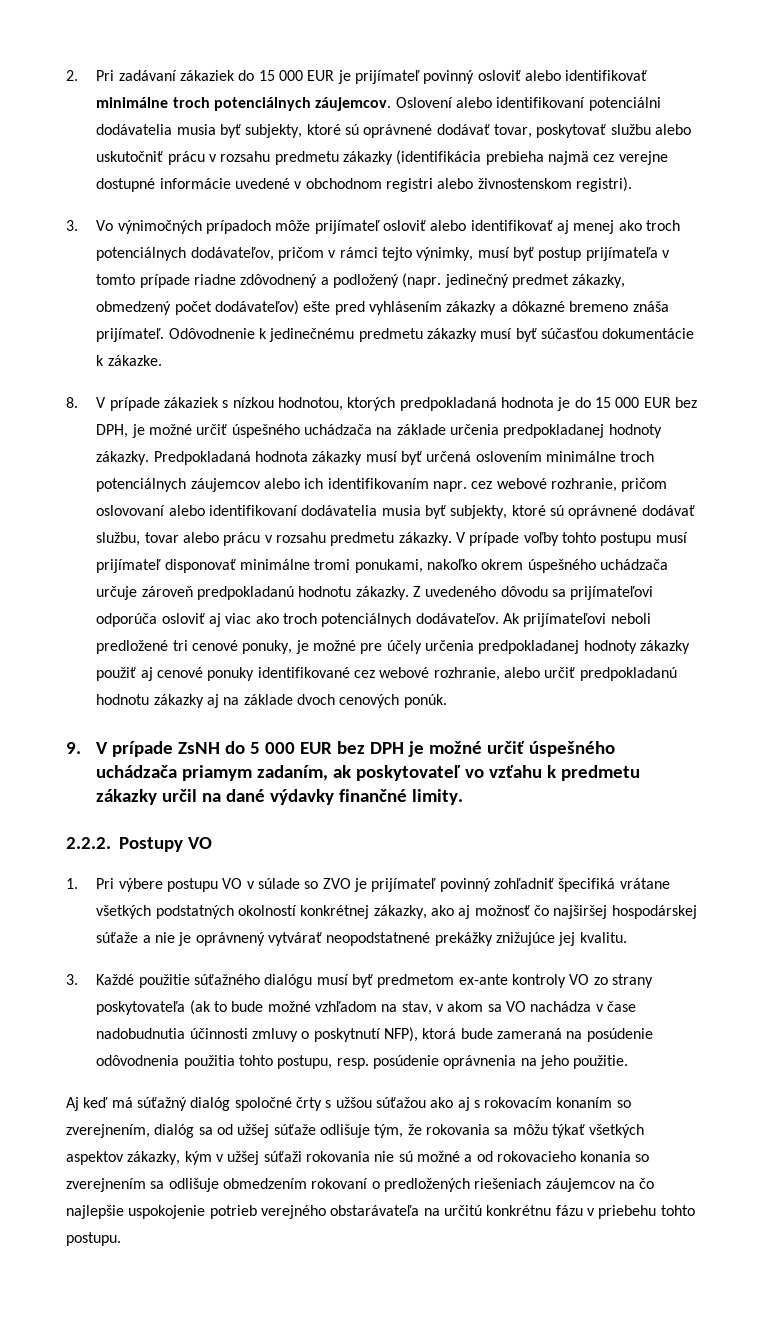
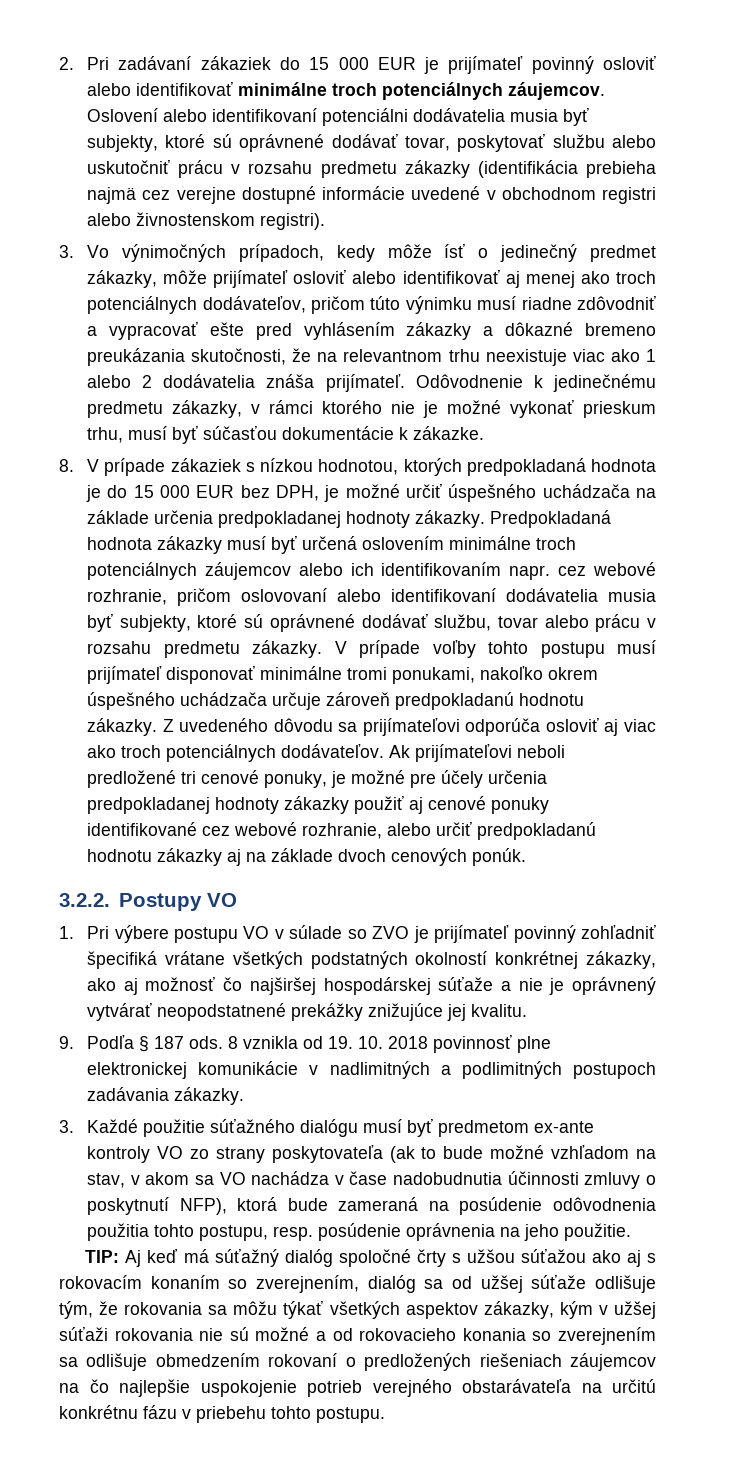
[206,220,272,234] prípadoch -> [238,244,656,262] [87,270,158,288] prípadoch, kedy môže ísť o jedinečný predmet zákazky,
[328,247,670,261] [96,273,626,288] [96,300,300,315] v rámci tejto výnimky, musí byť postup prijímateľa v tomto prípade riadne zdôvodnený a podložený (napr. jedinečný predmet zákazky, obmedzený počet dodávateľov) -> [370,296,656,314] [87,322,198,340] túto výnimku musí riadne zdôvodniť a vypracovať
(629, 306) none -> [87,348,656,366] [87,374,256,388] preukázania skutočnosti, že na relevantnom trhu neexistuje viac ako 1 alebo 2 dodávatelia
[426,328,477,342] zákazky -> [172,400,657,418] [87,427,124,443] zákazky, v rámci ktorého nie je možné vykonať prieskum trhu,
[66,741,616,757] [96,765,641,781] [96,789,464,805] [66,837,111,849] 9. V prípade ZsNH do 5 000 EUR bez DPH je možné určiť úspešného uchádzača priamym zadaním, ak poskytovateľ vo vzťahu k predmetu zákazky určil na dané výdavky finančné limity. // 2.2.2. -> [59,893,110,907] 3.2.2.
(627, 937) none -> [59,1035,552,1053] [87,1061,656,1079] [87,1087,245,1105] // 9. Podľa § 187 ods. 8 vznikla od 19. 10. 2018 povinnosť plne elektronickej komunikácie v nadlimitných a podlimitných postupoch zadávania zákazky.
(629, 1062) none -> [85,1250,120,1263] TIP:

